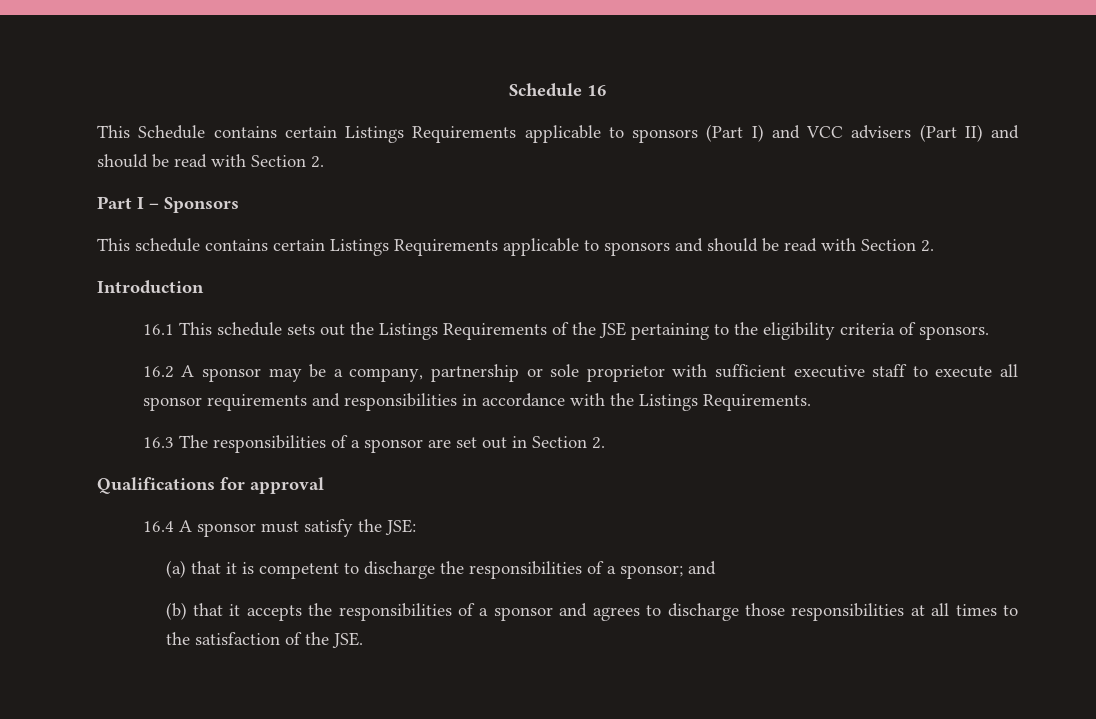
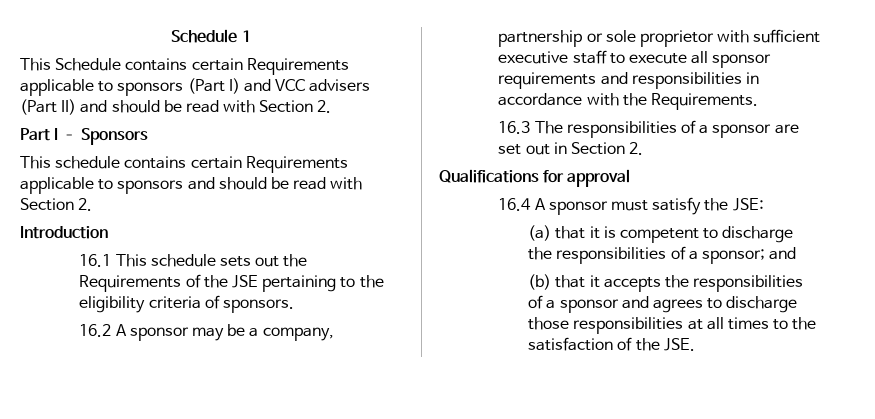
[508,83,607,97] Schedule 16 -> [171,29,251,43] Schedule 1
[345,126,404,143] Listings -> (243, 64) none
[330,239,389,256] Listings -> (242, 162) none
[378,323,438,340] Listings -> (308, 260) none
[638,394,698,411] Listings -> (647, 99) none

